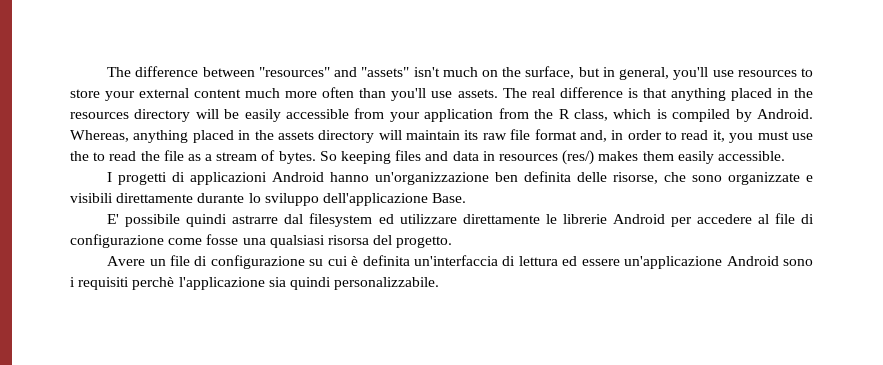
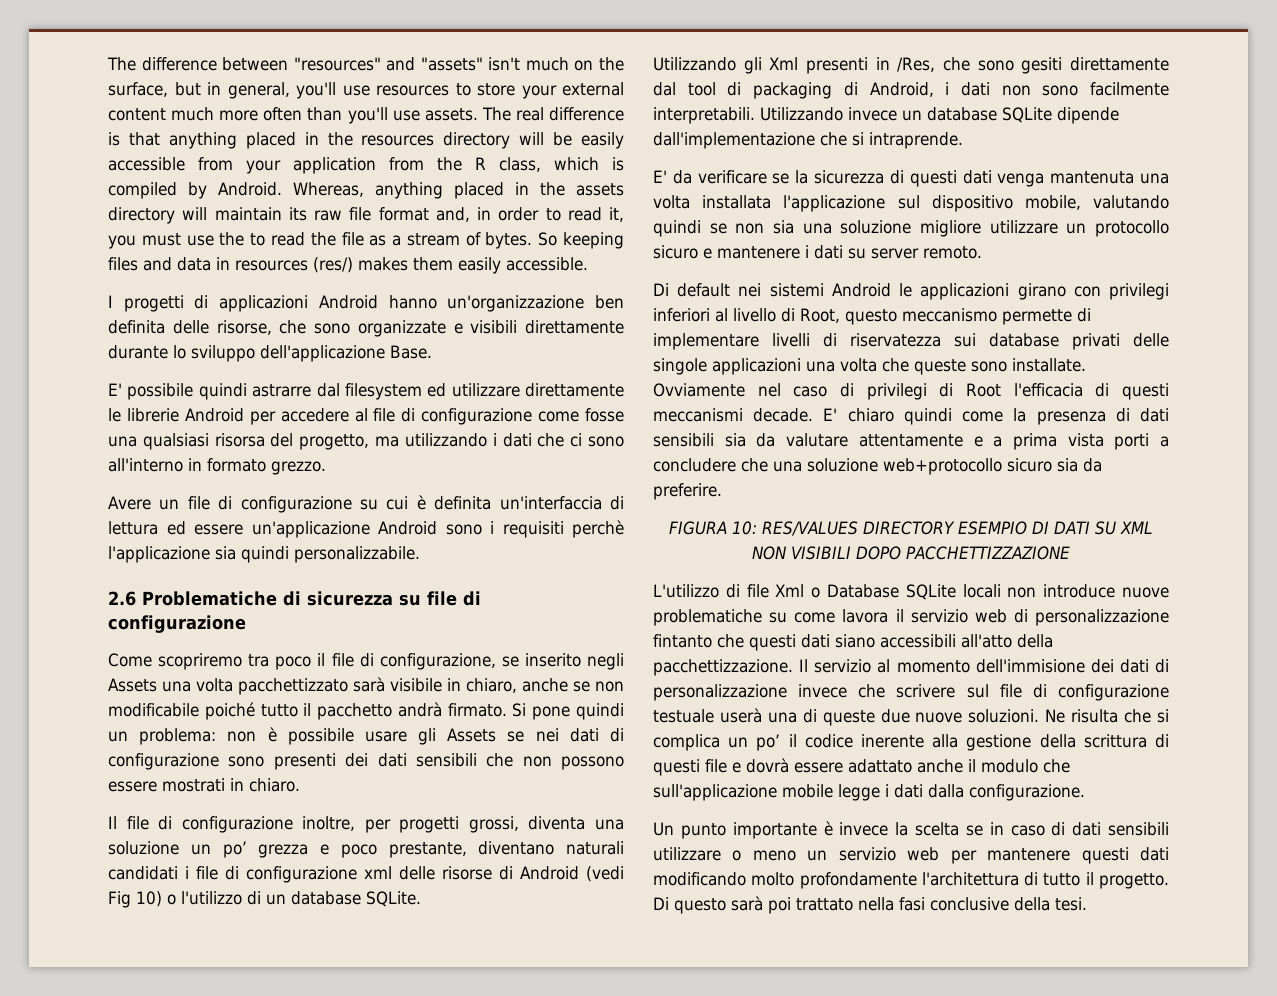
[396,236,453,248] progetto. -> [299,433,624,450] [108,458,326,475] progetto, ma utilizzando i dati che ci sono all'interno in formato grezzo.
(440, 283) none -> [108,591,481,606] [108,615,246,633] [108,653,624,670] [108,677,624,695] [108,702,624,720] [108,727,624,745] [108,753,624,770] [108,778,300,792] [108,816,624,833] [108,841,624,858] [108,866,624,883] [108,891,421,908] [653,57,1169,74] [653,82,1169,99] [653,107,1119,124] [653,132,963,149] [653,170,1169,187] [653,195,1169,212] [653,220,1169,237] [653,245,982,259] [653,283,1169,300] [653,308,1091,325] [653,333,1169,350] [653,358,1086,375] [653,383,1169,400] [653,408,1169,425] [653,433,1169,450] [653,458,1102,475] [653,483,722,500] [669,521,1153,536] [752,546,1071,560] [653,584,1169,600] [653,609,1169,626] [653,634,1053,651] [653,659,1169,676] [653,684,1169,701] [653,708,1169,726] [653,734,1169,751] [653,758,1070,776] [653,784,1085,801] [653,821,1169,839] [653,847,1169,864] [653,872,1169,889] [653,896,1087,914] // 2.6 Problematiche di sicurezza su file di configurazione // Come scopriremo tra poco il file di configurazione, se inserito negli Assets una volta pacchettizzato sarà visibile in chiaro, anche se non modificabile poiché tutto il pacchetto andrà firmato. Si pone quindi un problema: non è possibile usare gli Assets se nei dati di configurazione sono presenti dei dati sensibili che non possono essere mostrati in chiaro. // Il file di configurazione inoltre, per progetti grossi, diventa una soluzione un po’ grezza e poco prestante, diventano naturali candidati i file di configurazione xml delle risorse di Android (vedi Fig 10) o l'utilizzo di un database SQLite. // Utilizzando gli Xml presenti in /Res, che sono gesiti direttamente dal tool di packaging di Android, i dati non sono facilmente interpretabili. Utilizzando invece un database SQLite dipende dall'implementazione che si intraprende. // E' da verificare se la sicurezza di questi dati venga mantenuta una volta installata l'applicazione sul dispositivo mobile, valutando quindi se non sia una soluzione migliore utilizzare un protocollo sicuro e mantenere i dati su server remoto. // Di default nei sistemi Android le applicazioni girano con privilegi inferiori al livello di Root, questo meccanismo permette di implementare livelli di riservatezza sui database privati delle singole applicazioni una volta che queste sono installate. Ovviamente nel caso di privilegi di Root l'efficacia di questi meccanismi decade. E' chiaro quindi come la presenza di dati sensibili sia da valutare attentamente e a prima vista porti a concludere che una soluzione web+protocollo sicuro sia da preferire. // FIGURA 10: RES/VALUES DIRECTORY ESEMPIO DI DATI SU XML NON VISIBILI DOPO PACCHETTIZZAZIONE // L'utilizzo di file Xml o Database SQLite locali non introduce nuove problematiche su come lavora il servizio web di personalizzazione fintanto che questi dati siano accessibili all'atto della pacchettizzazione. Il servizio al momento dell'immisione dei dati di personalizzazione invece che scrivere sul file di configurazione testuale userà una di queste due nuove soluzioni. Ne risulta che si complica un po’ il codice inerente alla gestione della scrittura di questi file e dovrà essere adattato anche il modulo che sull'applicazione mobile legge i dati dalla configurazione. // Un punto importante è invece la scelta se in caso di dati sensibili utilizzare o meno un servizio web per mantenere questi dati modificando molto profondamente l'architettura di tutto il progetto. Di questo sarà poi trattato nella fasi conclusive della tesi.

